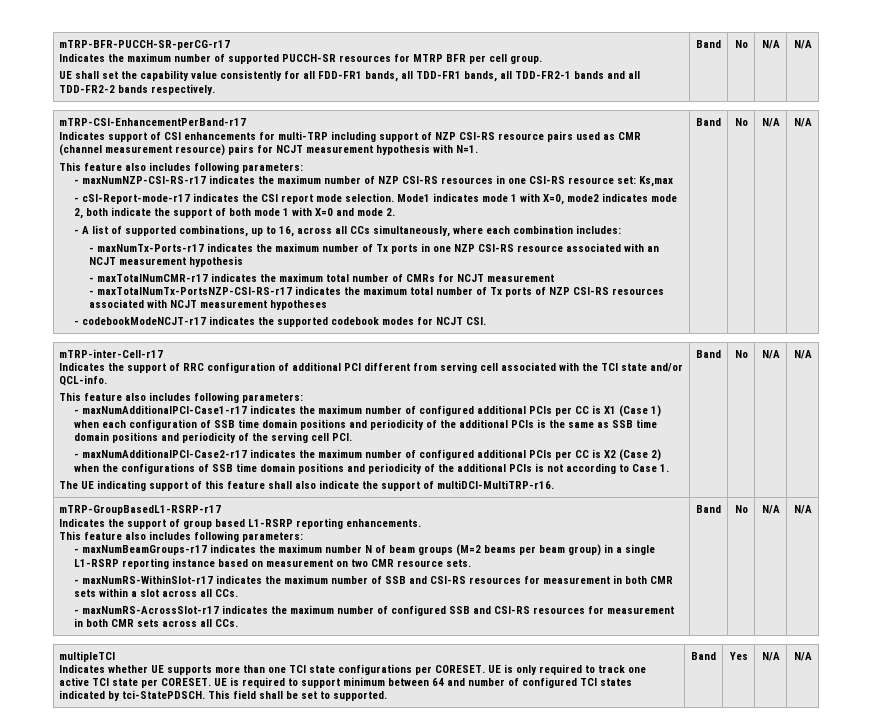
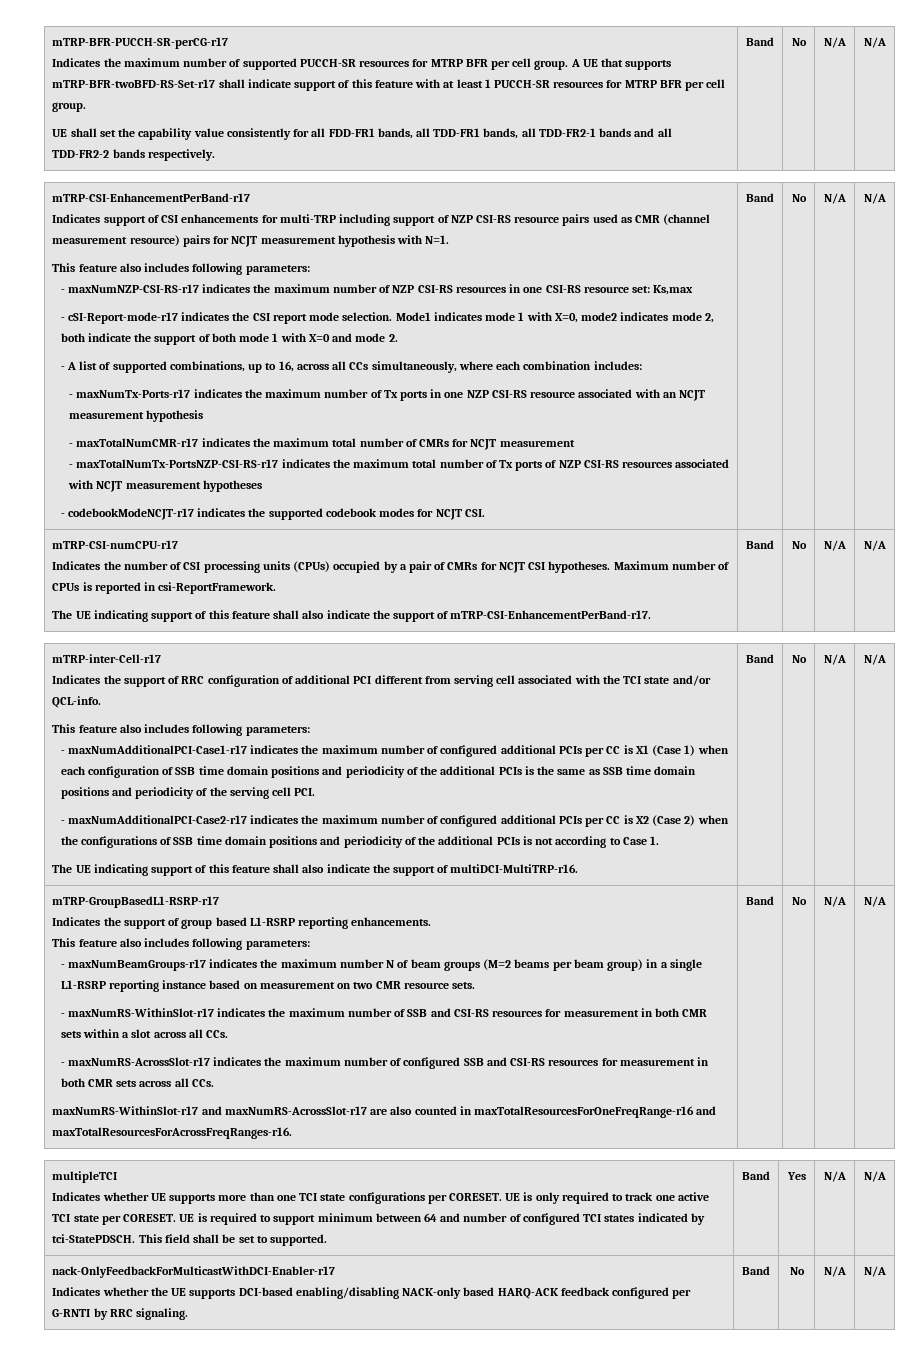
(543, 59) none -> [570,58,672,70] [52,79,726,91] [52,102,87,112] A UE that supports mTRP-BFR-twoBFD-RS-Set-r17 shall indicate support of this feature with at least 1 PUCCH-SR resources for MTRP BFR per cell group.
(812, 122) none -> [52,540,179,549] [52,561,730,573] [52,582,277,594] [52,610,652,622] [746,540,774,549] [791,541,807,549] [823,540,846,551] [863,540,886,551] // mTRP-CSI-numCPU-r17 // Indicates the number of CSI processing units (CPUs) occupied by a pair of CMRs for NCJT CSI hypotheses. Maximum number of CPUs is reported in csi-ReportFramework. // The UE indicating support of this feature shall also indicate the support of mTRP-CSI-EnhancementPerBand-r17. | Band | No | N/A | N/A
(239, 623) none -> [52,1106,717,1118] [52,1127,293,1139] // maxNumRS-WithinSlot-r17 and maxNumRS-AcrossSlot-r17 are also counted in maxTotalResourcesForOneFreqRange-r16 and maxTotalResourcesForAcrossFreqRanges-r16.
(812, 656) none -> [52,1266,336,1278] [52,1287,692,1299] [52,1308,189,1320] [742,1266,770,1275] [789,1267,805,1275] [823,1266,846,1277] [863,1266,886,1277] // nack-OnlyFeedbackForMulticastWithDCI-Enabler-r17 // Indicates whether the UE supports DCI-based enabling/disabling NACK-only based HARQ-ACK feedback configured per G-RNTI by RRC signaling. | Band | No | N/A | N/A

